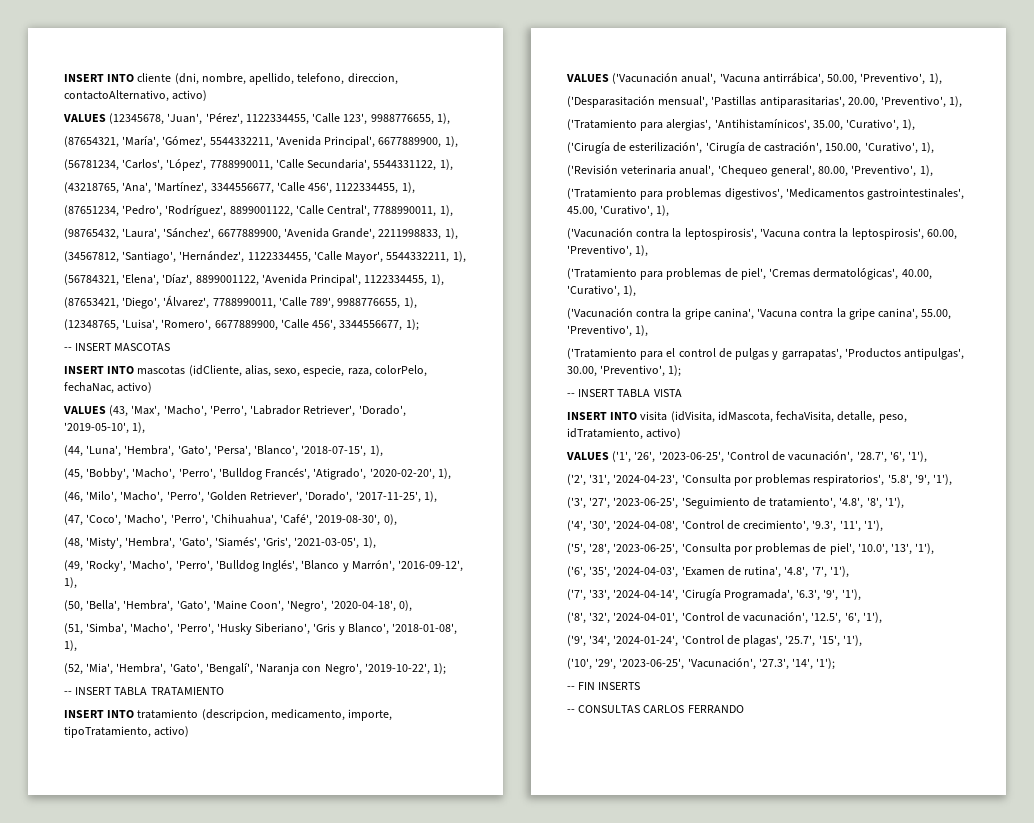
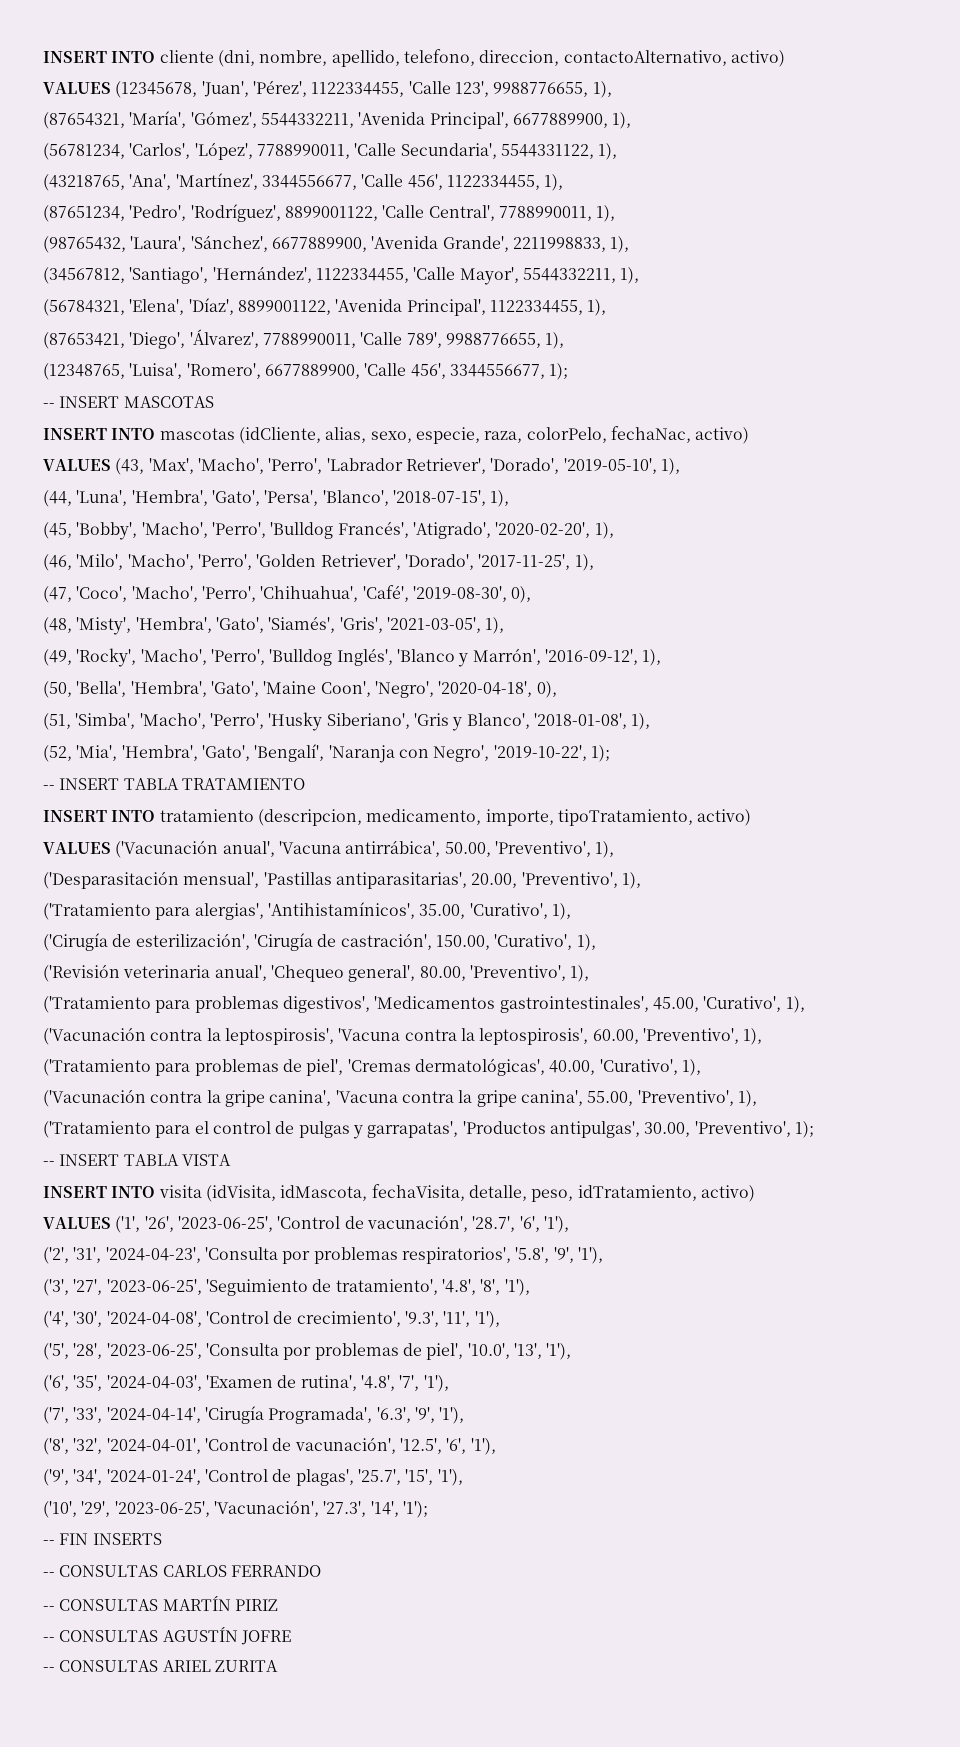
(744, 709) none -> [43,1595,278,1611] [43,1626,291,1645] [43,1660,278,1672] // -- CONSULTAS MARTÍN PIRIZ // -- CONSULTAS AGUSTÍN JOFRE // -- CONSULTAS ARIEL ZURITA

